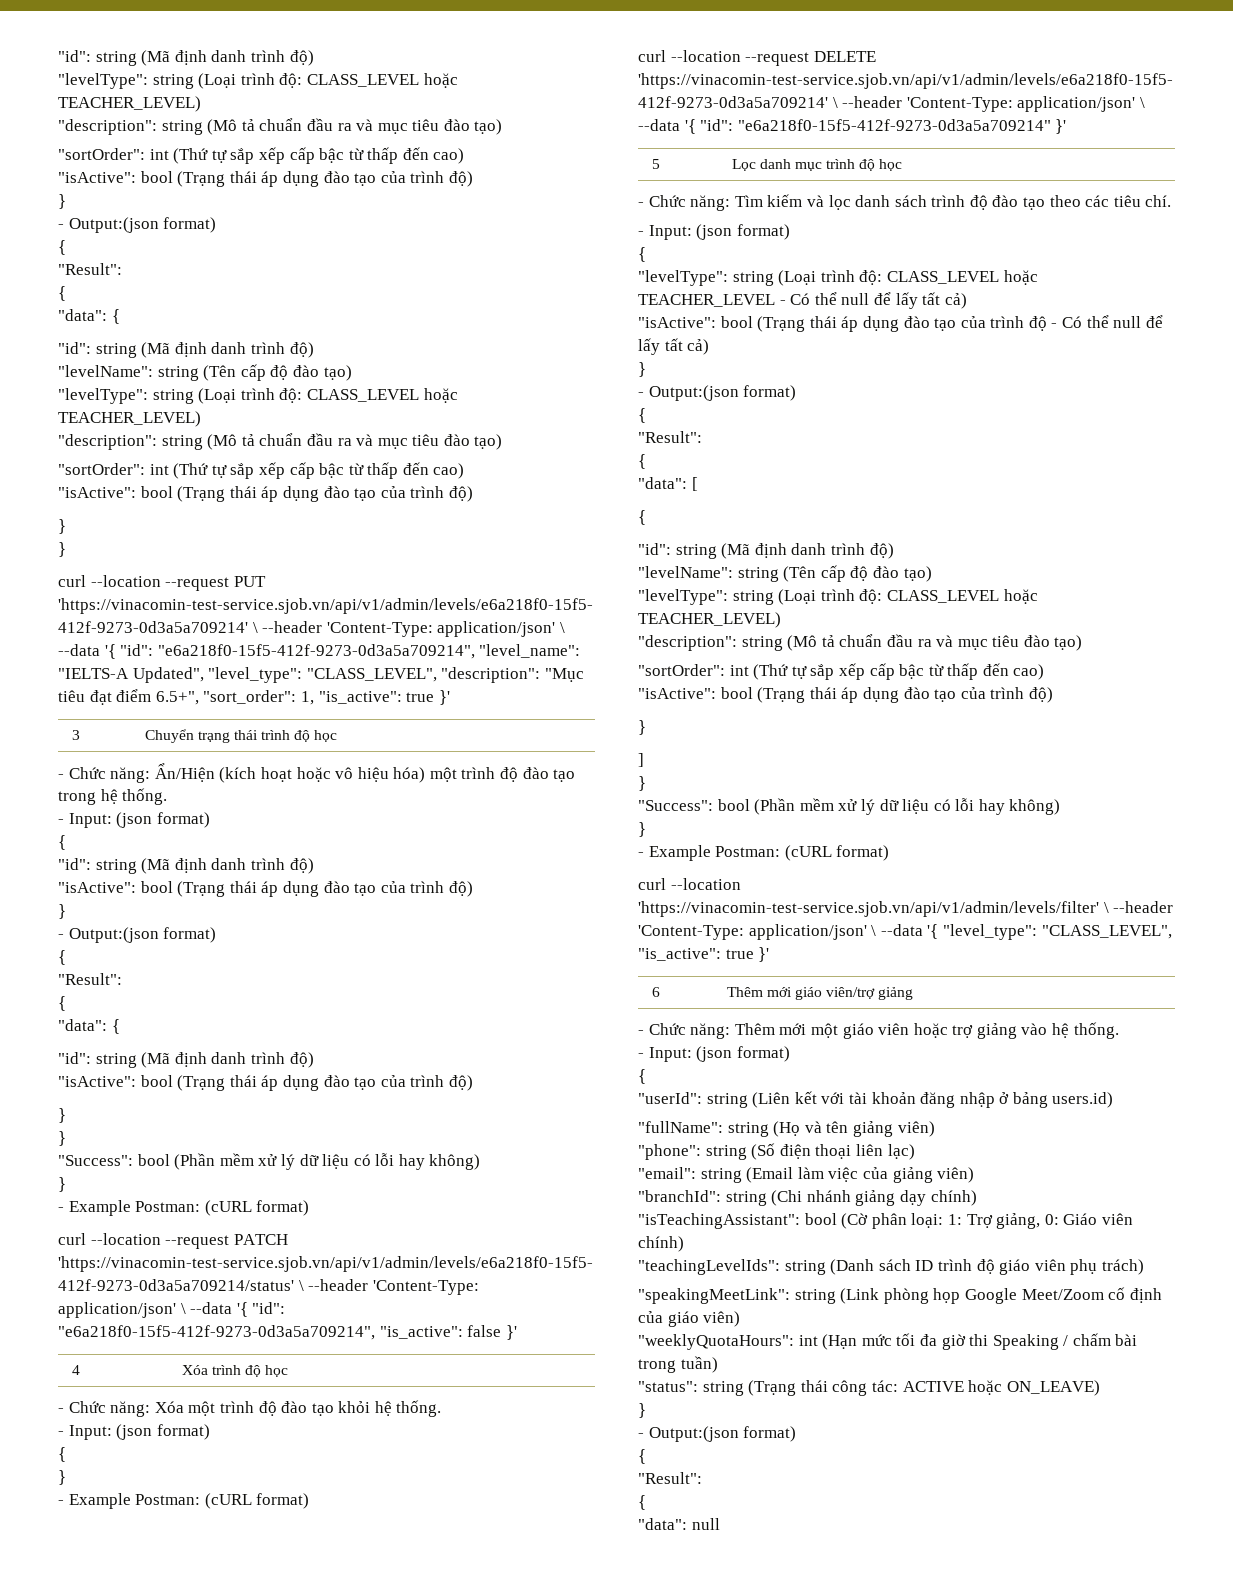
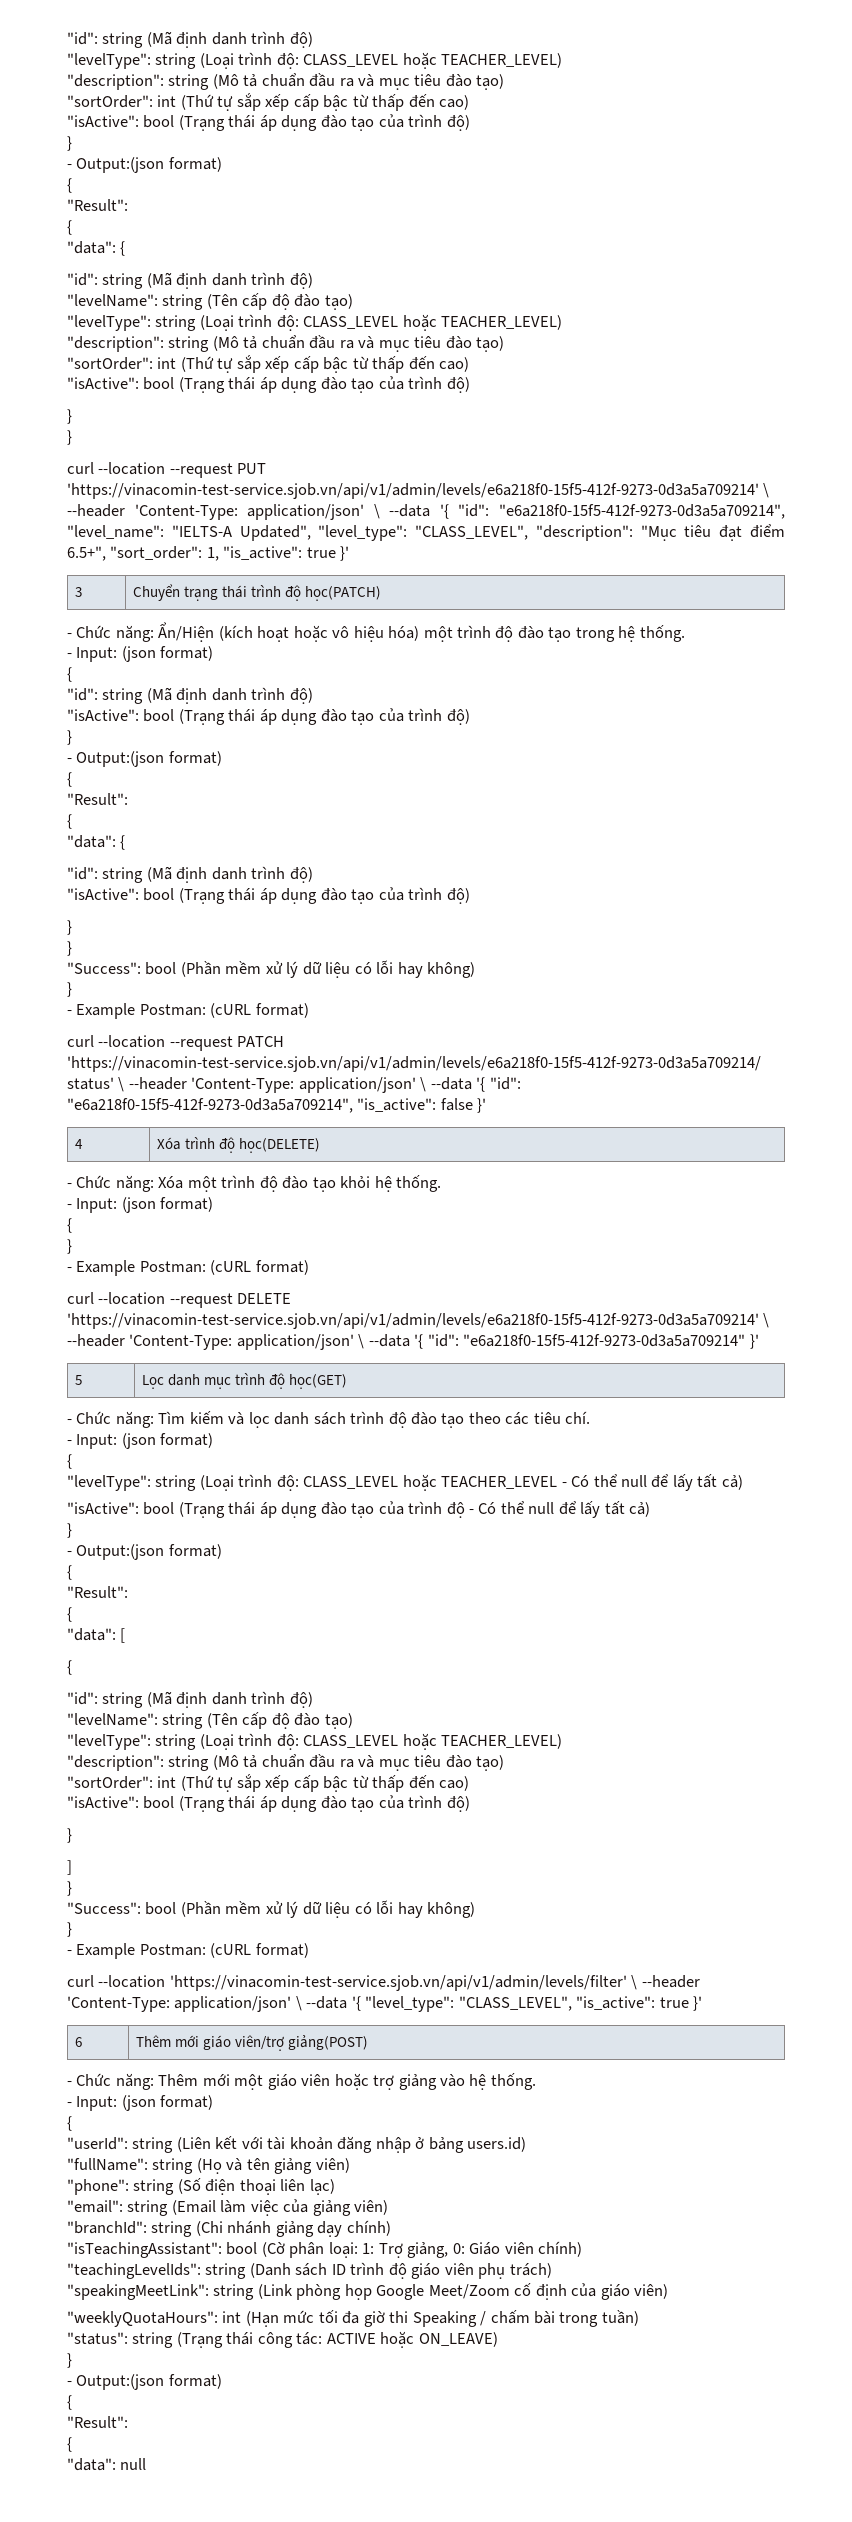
[314,730,338,742] học -> [305,586,382,601] học(PATCH)
[265,1365,289,1377] học -> [238,1138,320,1153] học(DELETE)
[879,159,903,171] học -> [289,1374,348,1389] học(GET)
[878,987,914,1000] giảng -> [287,2035,368,2050] giảng(POST)

